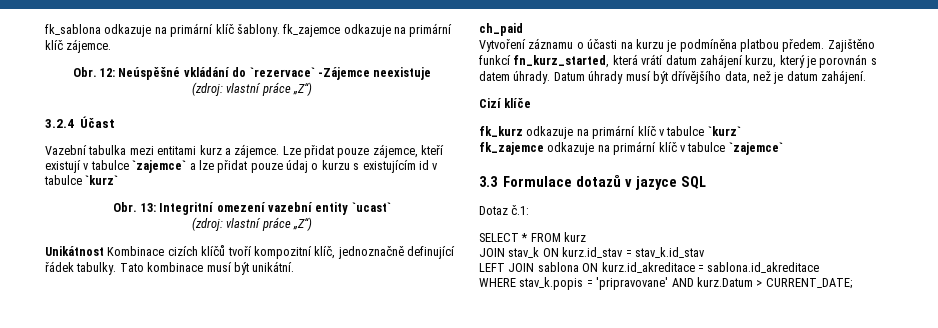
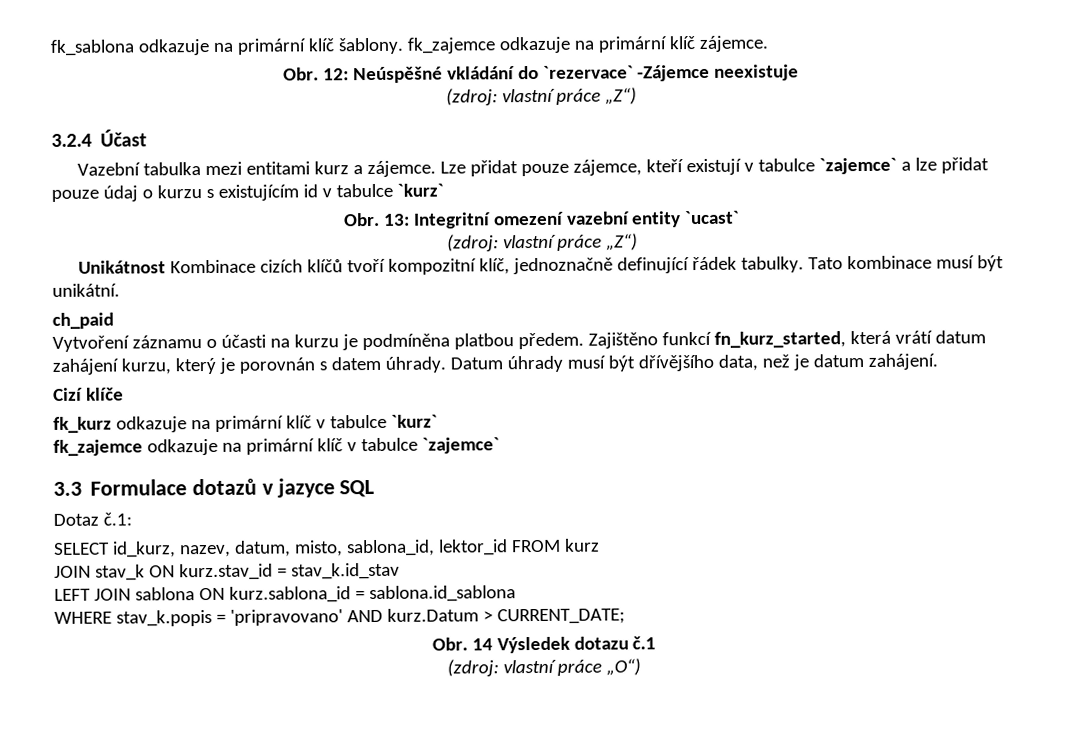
[521,233,529,242] * -> [111,539,508,558] id_kurz, nazev, datum, misto, sablona_id, lektor_id
[562,247,624,258] kurz.id_stav -> [178,563,273,581] kurz.stav_id
[601,262,820,273] kurz.id_akreditace = sablona.id_akreditace -> [228,585,516,603] kurz.sablona_id = sablona.id_sablona
[596,277,669,290] 'pripravovane' -> [229,609,343,626] 'pripravovano'
(852, 283) none -> [431,636,657,654] [447,658,641,677] // Obr. 14 Výsledek dotazu č.1 // (zdroj: vlastní práce „O“)

